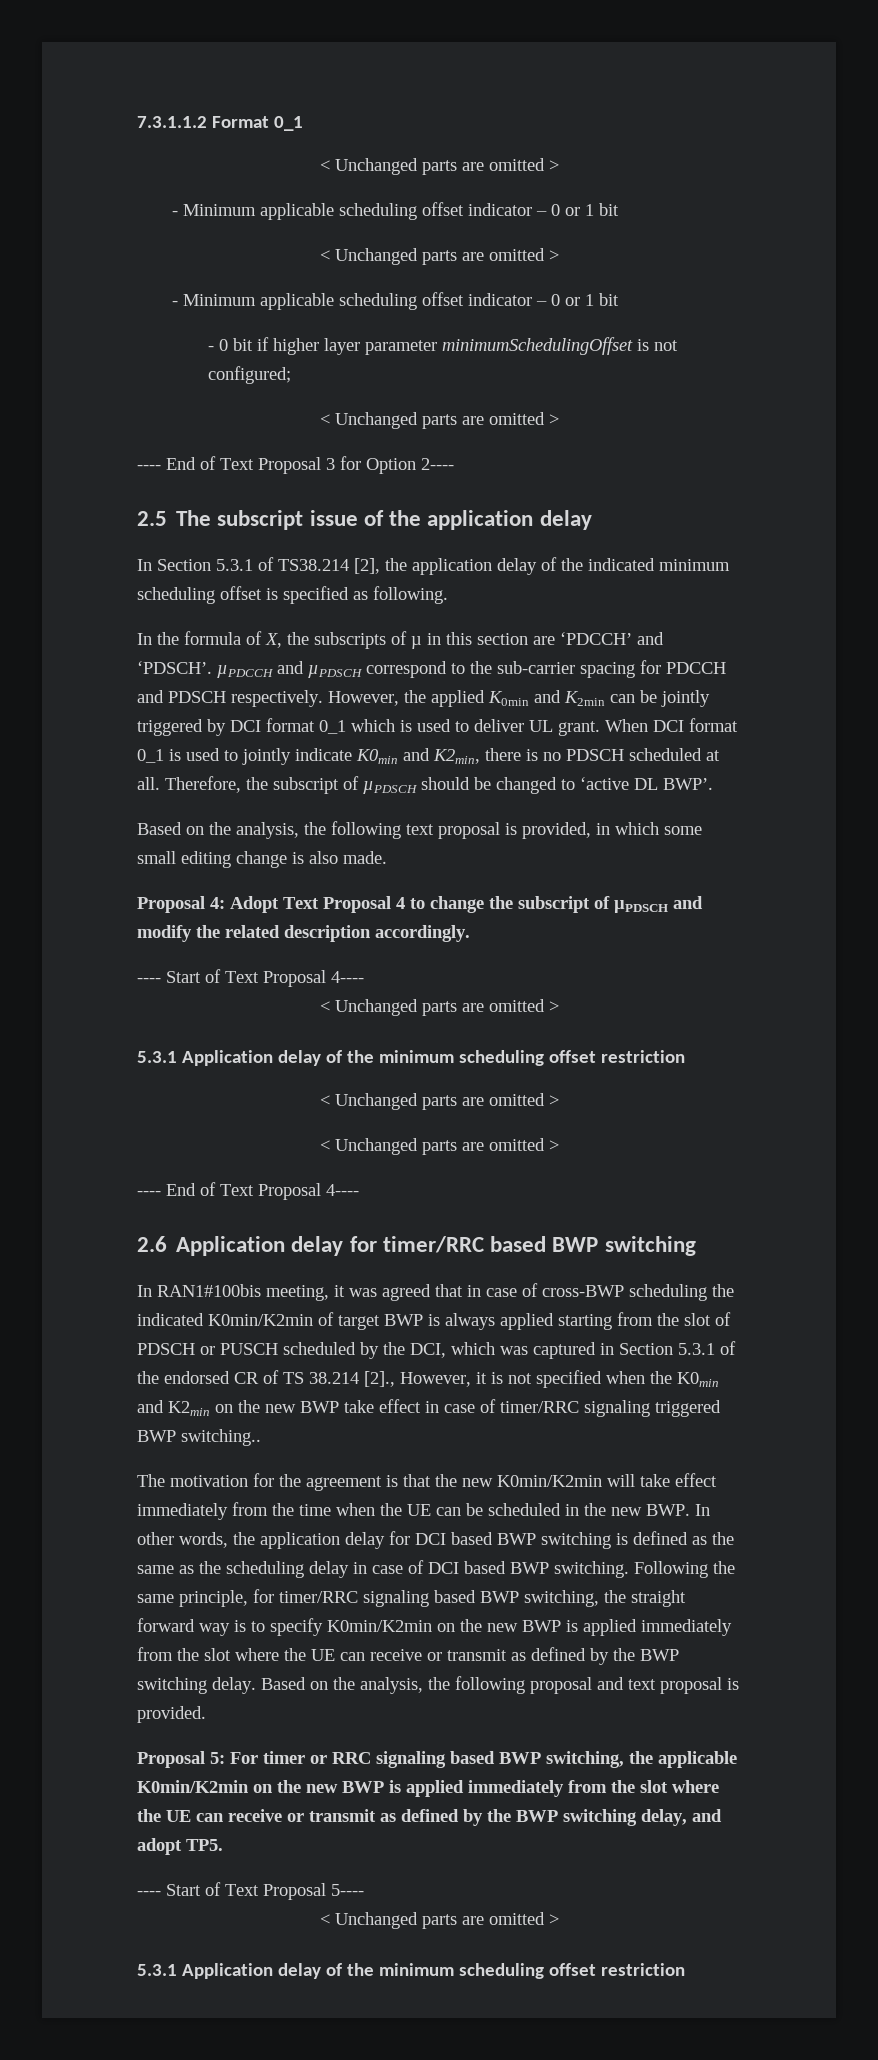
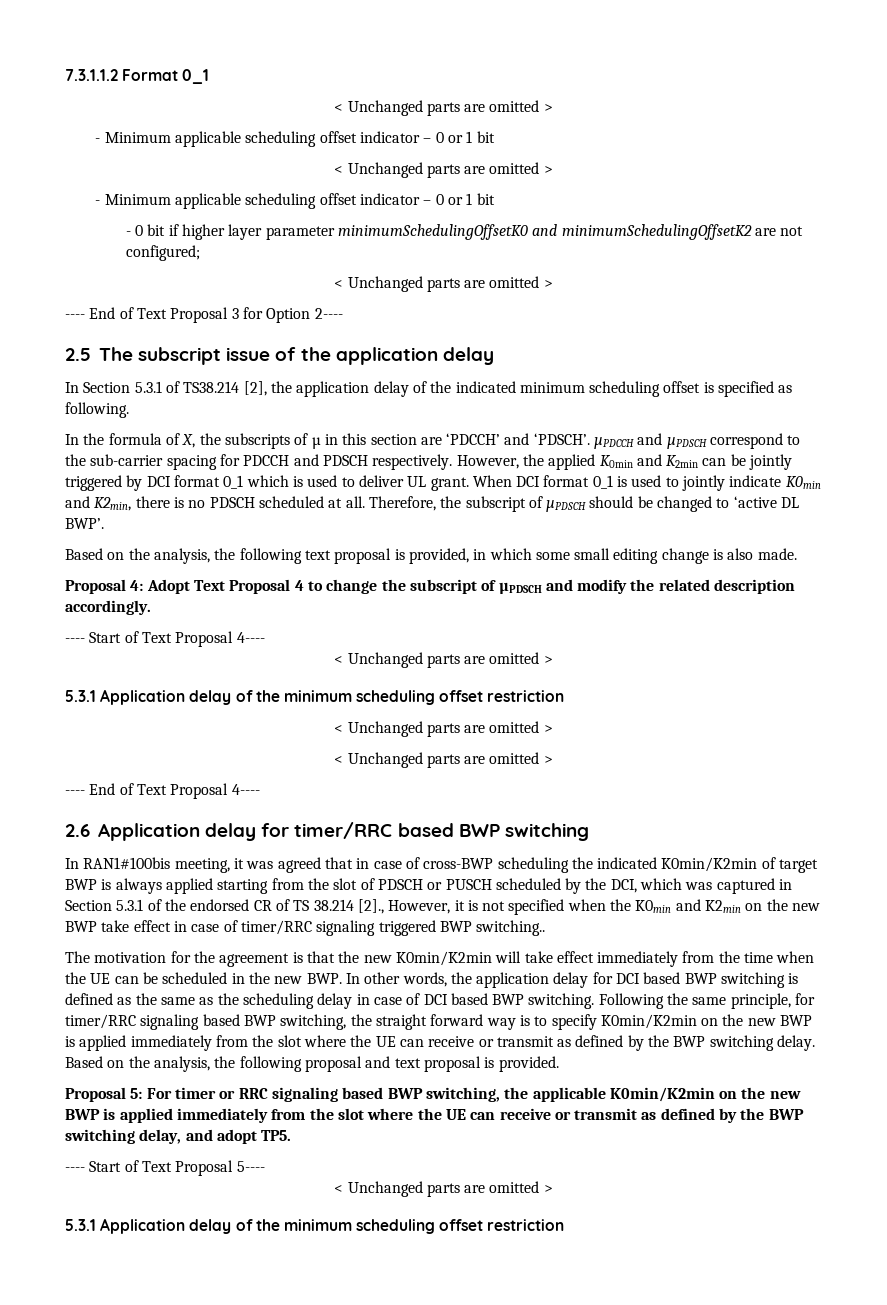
[441,337,649,355] minimumSchedulingOffset is -> [338,224,776,240] minimumSchedulingOffsetK0 and minimumSchedulingOffsetK2 are

